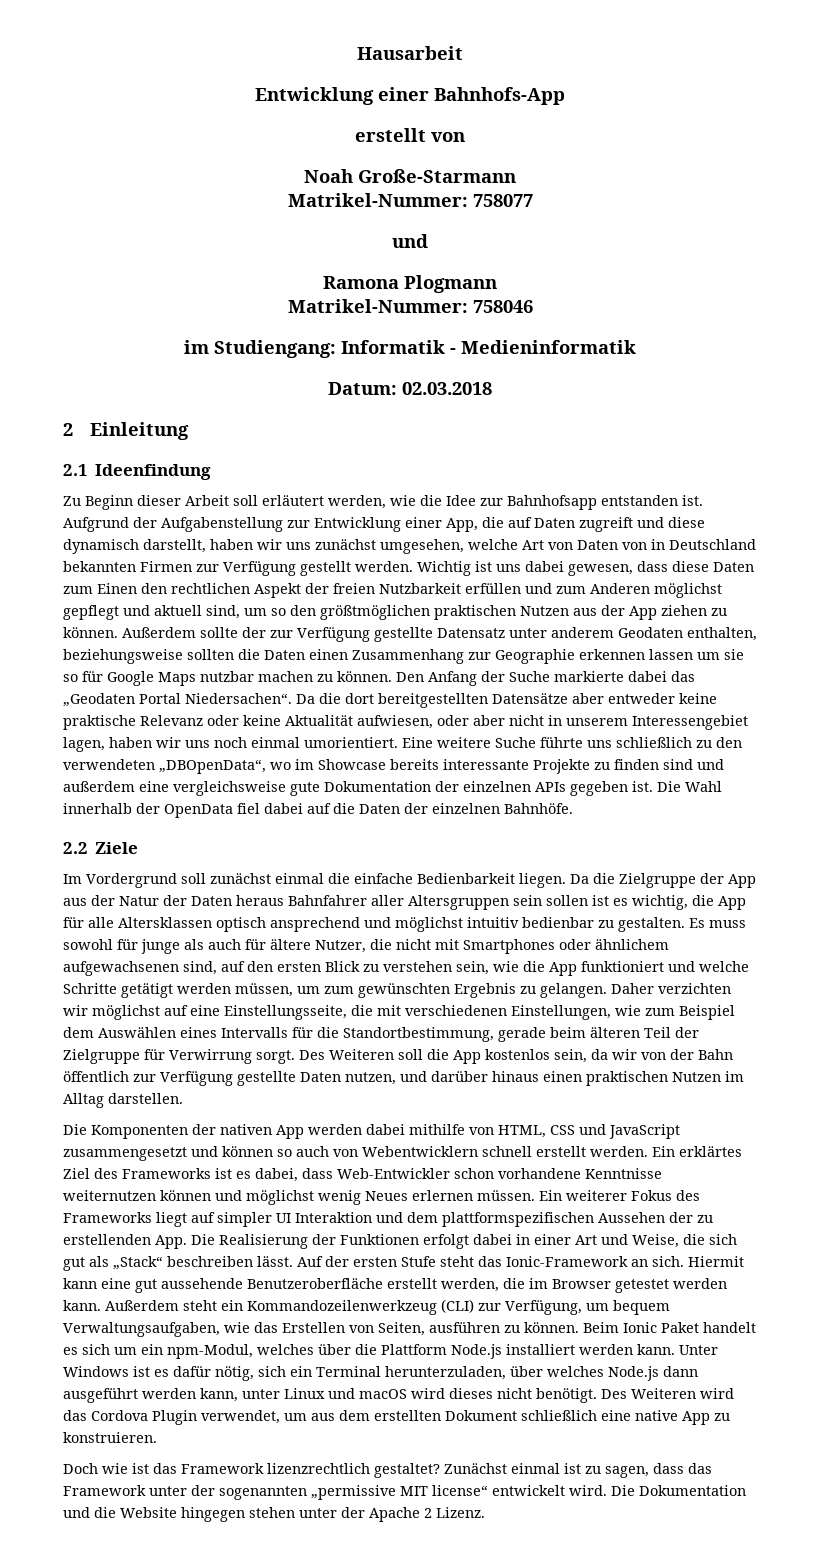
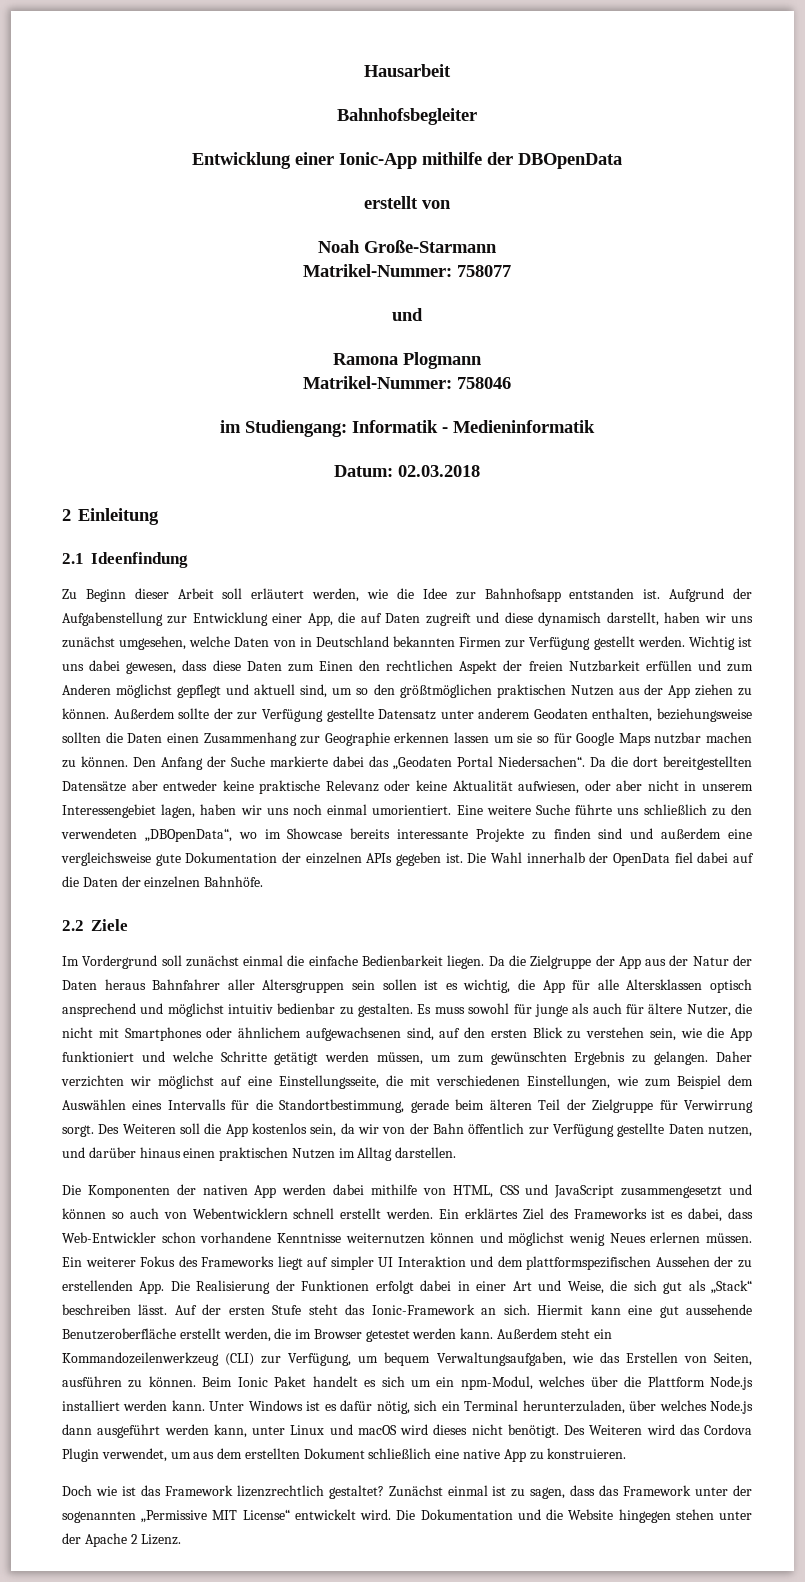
[255,87,565,105] // Entwicklung einer Bahnhofs-App -> [337,108,477,125] [192,152,622,169] // Bahnhofsbegleiter // Entwicklung einer Ionic-App mithilfe der DBOpenData
[522,540,573,550] Art von -> (231, 641) none
[311,1485,488,1500] „permissive MIT license“ -> [141,1509,290,1523] „Permissive MIT License“

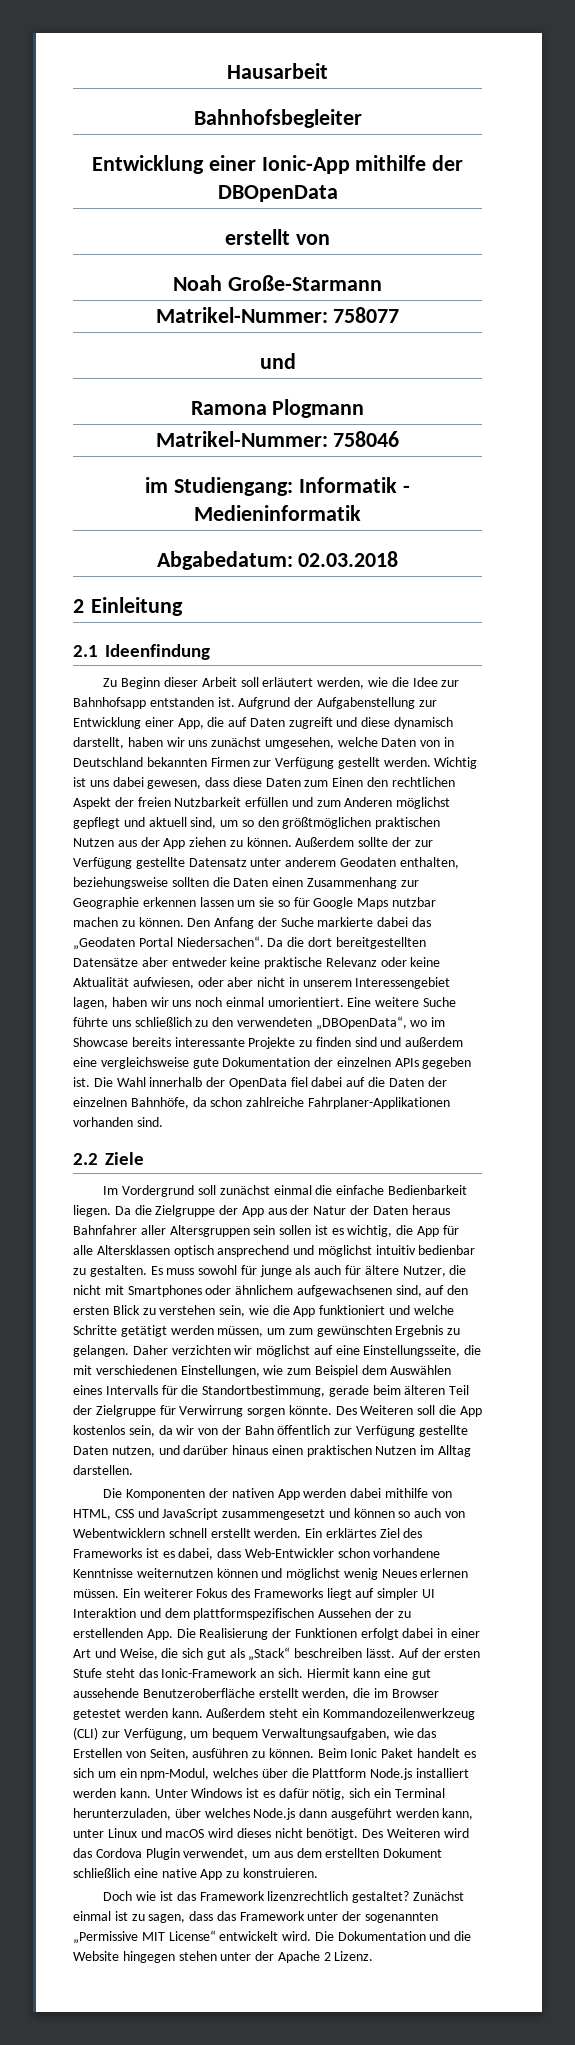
[334,465,393,477] Datum: -> [156,551,293,570] Abgabedatum:
[204,876,264,887] Bahnhöfe. -> [130,1097,450,1109] [73,1117,163,1127] Bahnhöfe, da schon zahlreiche Fahrplaner-Applikationen vorhanden sind.
[62,1125,94,1137] sorgt. -> [247,1405,332,1417] sorgen könnte.

